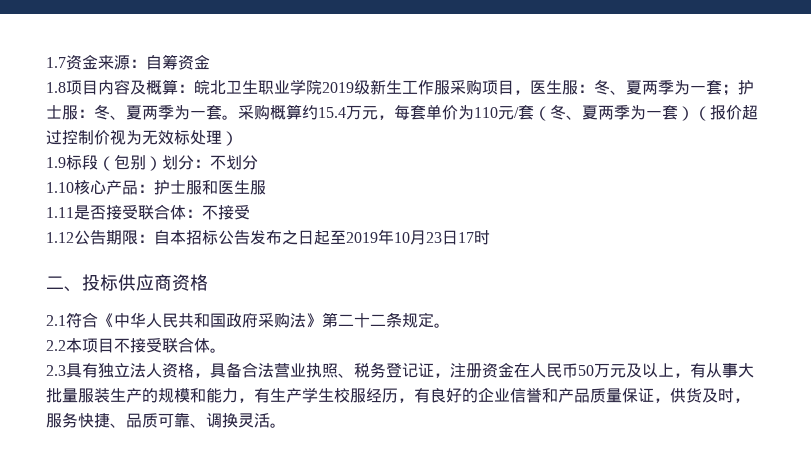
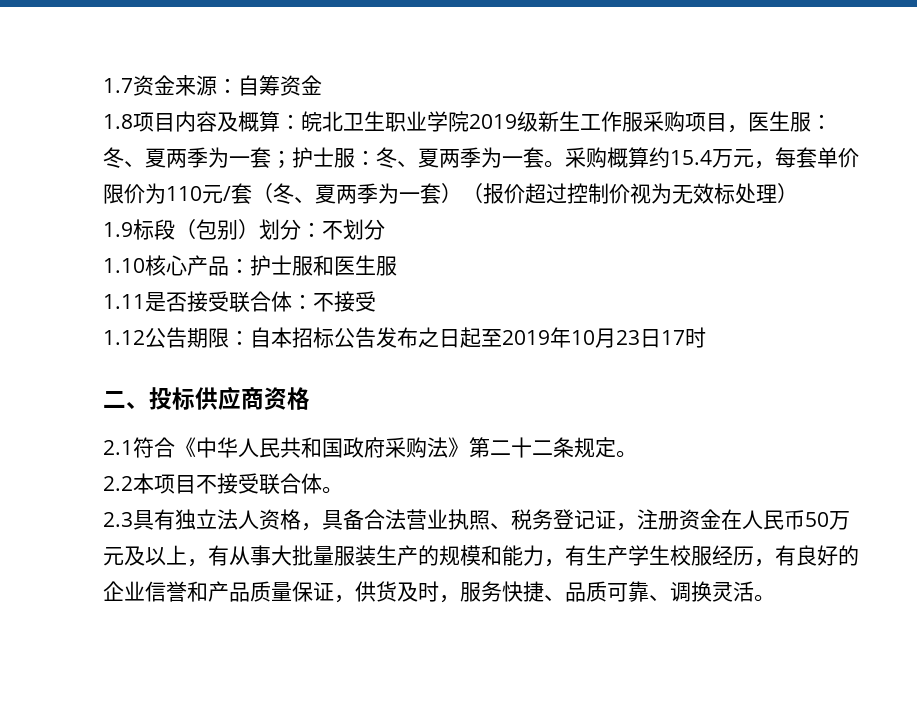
(458, 112) none -> [103,184,145,204] 限价

